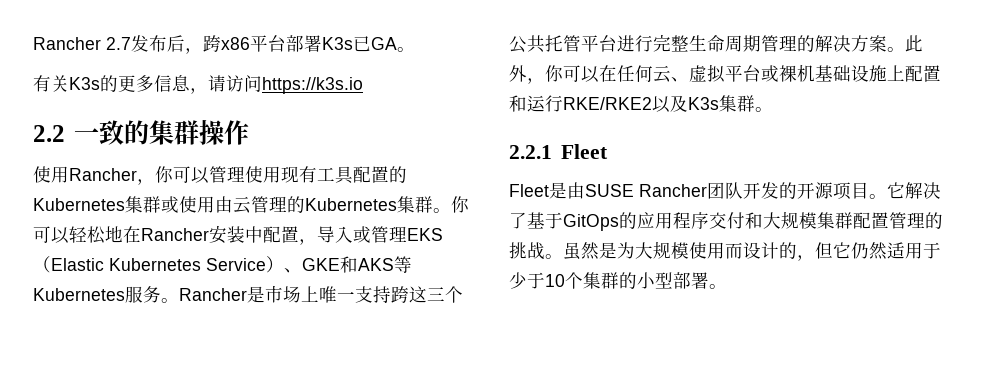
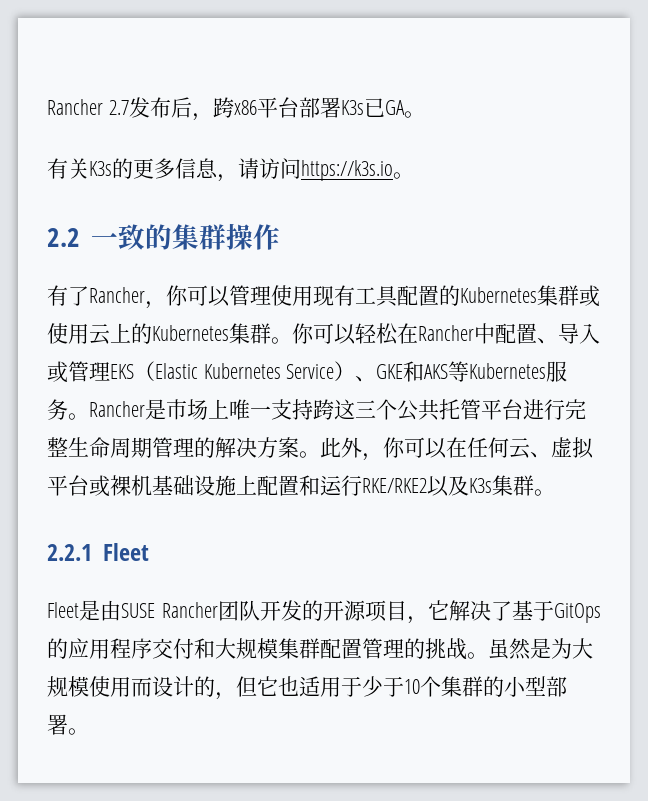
(363, 85) none -> [393,172,414,179] 。
[33,166,69,183] 使用 -> [47,285,89,306] 有了
[215,196,287,214] 由云管理 -> [89,323,131,345] 云上
[105,225,317,245] 地在Rancher安装中配置， -> [397,323,558,344] 在Rancher中配置、
[869,194,887,199] 。 -> [407,616,429,624] ，
[851,242,887,260] 仍然 -> [278,676,299,696] 也

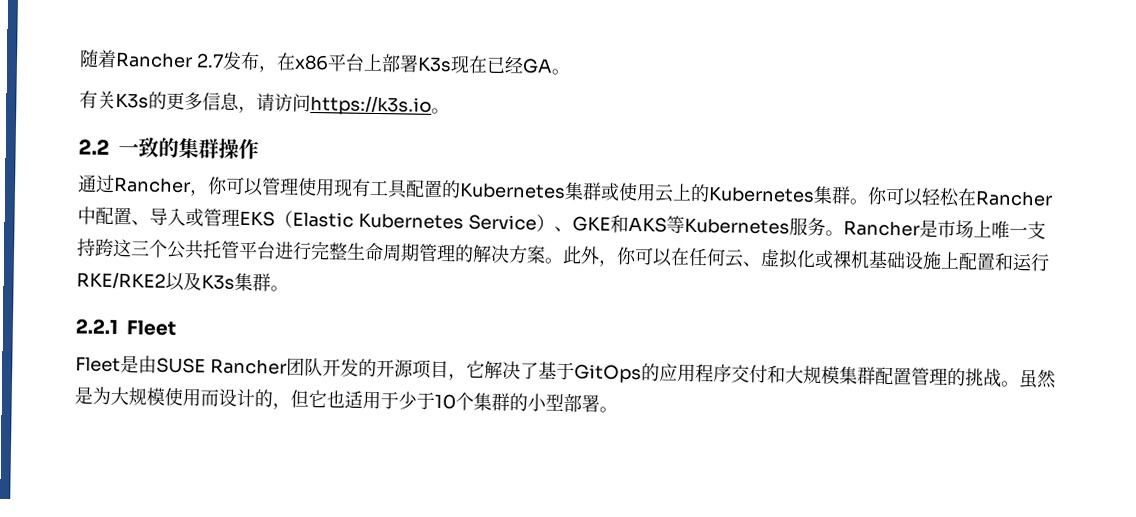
(47, 107) none -> [79,49,117,68] 随着
[170,97,234,121] 后，跨 -> [257,52,296,73] ，在
(299, 107) none -> [362,53,383,72] 上
[363,98,385,117] 已 -> [449,55,524,74] 现在已经
[47,285,89,306] 有了 -> [77,174,115,193] 通过
[47,475,89,496] 平台 -> [796,249,816,268] 化

